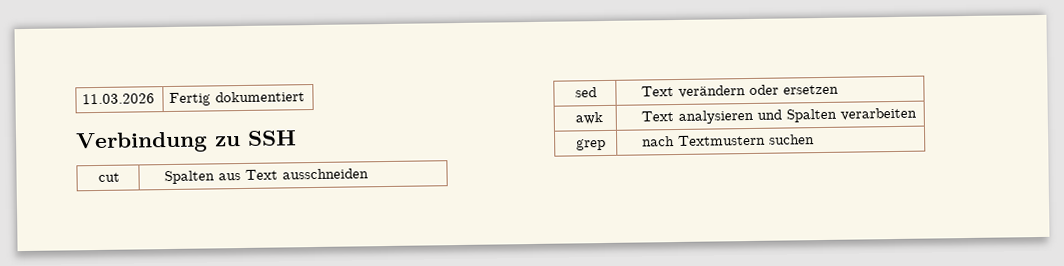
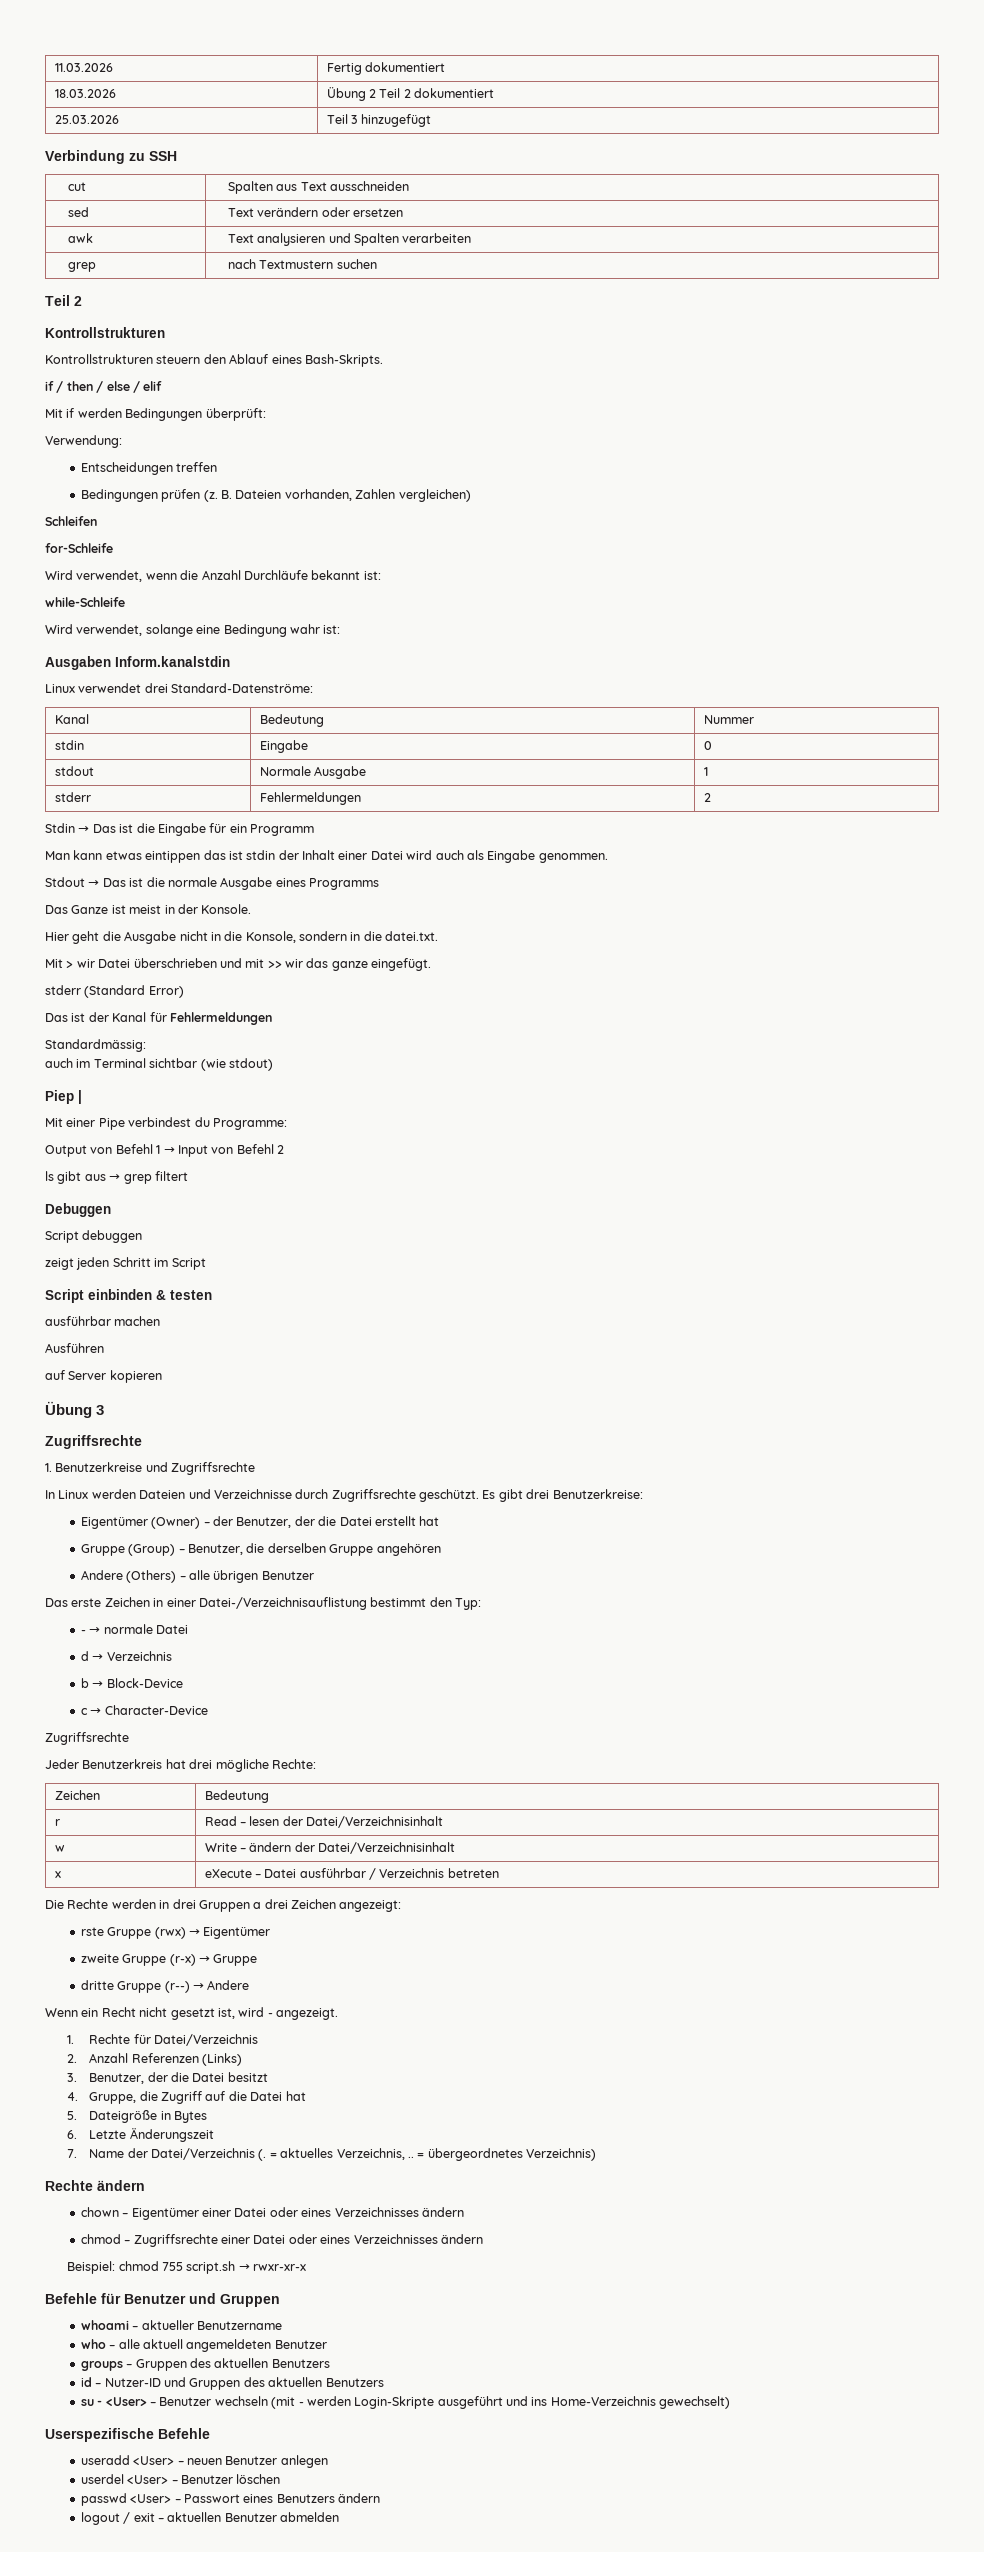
(306, 97) none -> [54,89,116,98] [326,87,495,101] [54,115,119,124] [326,114,432,127] // 18.03.2026 | Übung 2 Teil 2 dokumentiert // 25.03.2026 | Teil 3 hinzugefügt
(815, 139) none -> [45,295,82,306] [45,327,165,338] [45,354,383,367] [45,381,163,393] [45,408,266,421] [45,435,122,448] [80,462,218,475] [80,489,471,502] [45,516,97,526] [45,543,113,553] [45,570,381,582] [45,597,125,607] [45,624,341,637] [45,656,230,670] [45,683,314,693] [54,714,89,724] [259,714,324,727] [703,715,754,724] [54,740,84,750] [259,740,308,753] [703,741,712,750] [54,766,94,776] [259,766,366,779] [703,767,708,776] [54,792,91,802] [259,792,361,805] [703,793,711,802] [45,823,314,836] [45,850,608,863] [45,877,379,890] [45,904,252,914] [45,931,439,944] [45,958,432,971] [45,985,184,998] [45,1012,272,1025] [45,1039,146,1052] [45,1058,273,1071] [45,1090,82,1104] [45,1117,287,1130] [45,1144,284,1157] [45,1171,188,1184] [45,1203,111,1217] [45,1230,143,1243] [45,1257,206,1270] [45,1289,212,1303] [45,1316,161,1326] [45,1343,104,1353] [45,1370,162,1383] [45,1401,105,1418] [45,1435,142,1449] [45,1462,256,1475] [45,1489,643,1502] [80,1516,440,1529] [80,1543,441,1556] [80,1570,314,1583] [45,1597,481,1610] [80,1624,189,1634] [80,1651,172,1661] [80,1678,183,1688] [80,1705,208,1715] [45,1732,129,1745] [45,1759,316,1772] [54,1790,100,1800] [204,1790,269,1803] [54,1819,60,1826] [204,1816,444,1828] [54,1845,65,1852] [204,1842,456,1854] [54,1871,61,1878] [204,1868,499,1880] [45,1899,402,1912] [80,1927,271,1939] [80,1954,258,1966] [80,1980,250,1993] [45,2007,338,2020] [67,2034,259,2046] [67,2053,243,2066] [67,2072,268,2084] [67,2091,306,2104] [67,2110,208,2123] [67,2128,214,2142] [67,2148,597,2161] [45,2180,145,2191] [80,2207,464,2220] [80,2234,483,2247] [67,2261,307,2274] [45,2293,280,2307] [80,2320,283,2330] [80,2339,327,2352] [80,2358,330,2371] [80,2377,384,2390] [80,2396,731,2409] [45,2428,210,2442] [80,2455,328,2468] [80,2474,281,2484] [80,2493,381,2506] [80,2512,340,2525] // Teil 2 // Kontrollstrukturen // Kontrollstrukturen steuern den Ablauf eines Bash-Skripts. // if / then / else / elif // Mit if werden Bedingungen überprüft: // Verwendung: // Entscheidungen treffen // Bedingungen prüfen (z. B. Dateien vorhanden, Zahlen vergleichen) // Schleifen // for-Schleife // Wird verwendet, wenn die Anzahl Durchläufe bekannt ist: // while-Schleife // Wird verwendet, solange eine Bedingung wahr ist: // Ausgaben Inform.kanalstdin // Linux verwendet drei Standard-Datenströme: // Kanal | Bedeutung | Nummer // stdin | Eingabe | 0 // stdout | Normale Ausgabe | 1 // stderr | Fehlermeldungen | 2 // Stdin → Das ist die Eingabe für ein Programm // Man kann etwas eintippen das ist stdin der Inhalt einer Datei wird auch als Eingabe genommen. // Stdout → Das ist die normale Ausgabe eines Programms // Das Ganze ist meist in der Konsole. // Hier geht die Ausgabe nicht in die Konsole, sondern in die datei.txt. // Mit > wir Datei überschrieben und mit >> wir das ganze eingefügt. // stderr (Standard Error) // Das ist der Kanal für Fehlermeldungen // Standardmässig: // auch im Terminal sichtbar (wie stdout) // Piep | // Mit einer Pipe verbindest du Programme: // Output von Befehl 1 → Input von Befehl 2 // ls gibt aus → grep filtert // Debuggen // Script debuggen // zeigt jeden Schritt im Script // Script einbinden & testen // ausführbar machen // Ausführen // auf Server kopieren // Übung 3 // Zugriffsrechte // 1. Benutzerkreise und Zugriffsrechte // In Linux werden Dateien und Verzeichnisse durch Zugriffsrechte geschützt. Es gibt drei Benutzerkreise: // Eigentümer (Owner) – der Benutzer, der die Datei erstellt hat // Gruppe (Group) – Benutzer, die derselben Gruppe angehören // Andere (Others) – alle übrigen Benutzer // Das erste Zeichen in einer Datei-/Verzeichnisauflistung bestimmt den Typ: // - → normale Datei // d → Verzeichnis // b → Block-Device // c → Character-Device // Zugriffsrechte // Jeder Benutzerkreis hat drei mögliche Rechte: // Zeichen | Bedeutung // r | Read – lesen der Datei/Verzeichnisinhalt // w | Write – ändern der Datei/Verzeichnisinhalt // x | eXecute – Datei ausführbar / Verzeichnis betreten // Die Rechte werden in drei Gruppen a drei Zeichen angezeigt: // rste Gruppe (rwx) → Eigentümer // zweite Gruppe (r-x) → Gruppe // dritte Gruppe (r--) → Andere // Wenn ein Recht nicht gesetzt ist, wird - angezeigt. // 1. Rechte für Datei/Verzeichnis // 2. Anzahl Referenzen (Links) // 3. Benutzer, der die Datei besitzt // 4. Gruppe, die Zugriff auf die Datei hat // 5. Dateigröße in Bytes // 6. Letzte Änderungszeit // 7. Name der Datei/Verzeichnis (. = aktuelles Verzeichnis, .. = übergeordnetes Verzeichnis) // Rechte ändern // chown – Eigentümer einer Datei oder eines Verzeichnisses ändern // chmod – Zugriffsrechte einer Datei oder eines Verzeichnisses ändern // Beispiel: chmod 755 script.sh → rwxr-xr-x // Befehle für Benutzer und Gruppen // whoami – aktueller Benutzername // who – alle aktuell angemeldeten Benutzer // groups – Gruppen des aktuellen Benutzers // id – Nutzer-ID und Gruppen des aktuellen Benutzers // su - <User> – Benutzer wechseln (mit - werden Login-Skripte ausgeführt und ins Home-Verzeichnis gewechselt) // Userspezifische Befehle // useradd <User> – neuen Benutzer anlegen // userdel <User> – Benutzer löschen // passwd <User> – Passwort eines Benutzers ändern // logout / exit – aktuellen Benutzer abmelden

